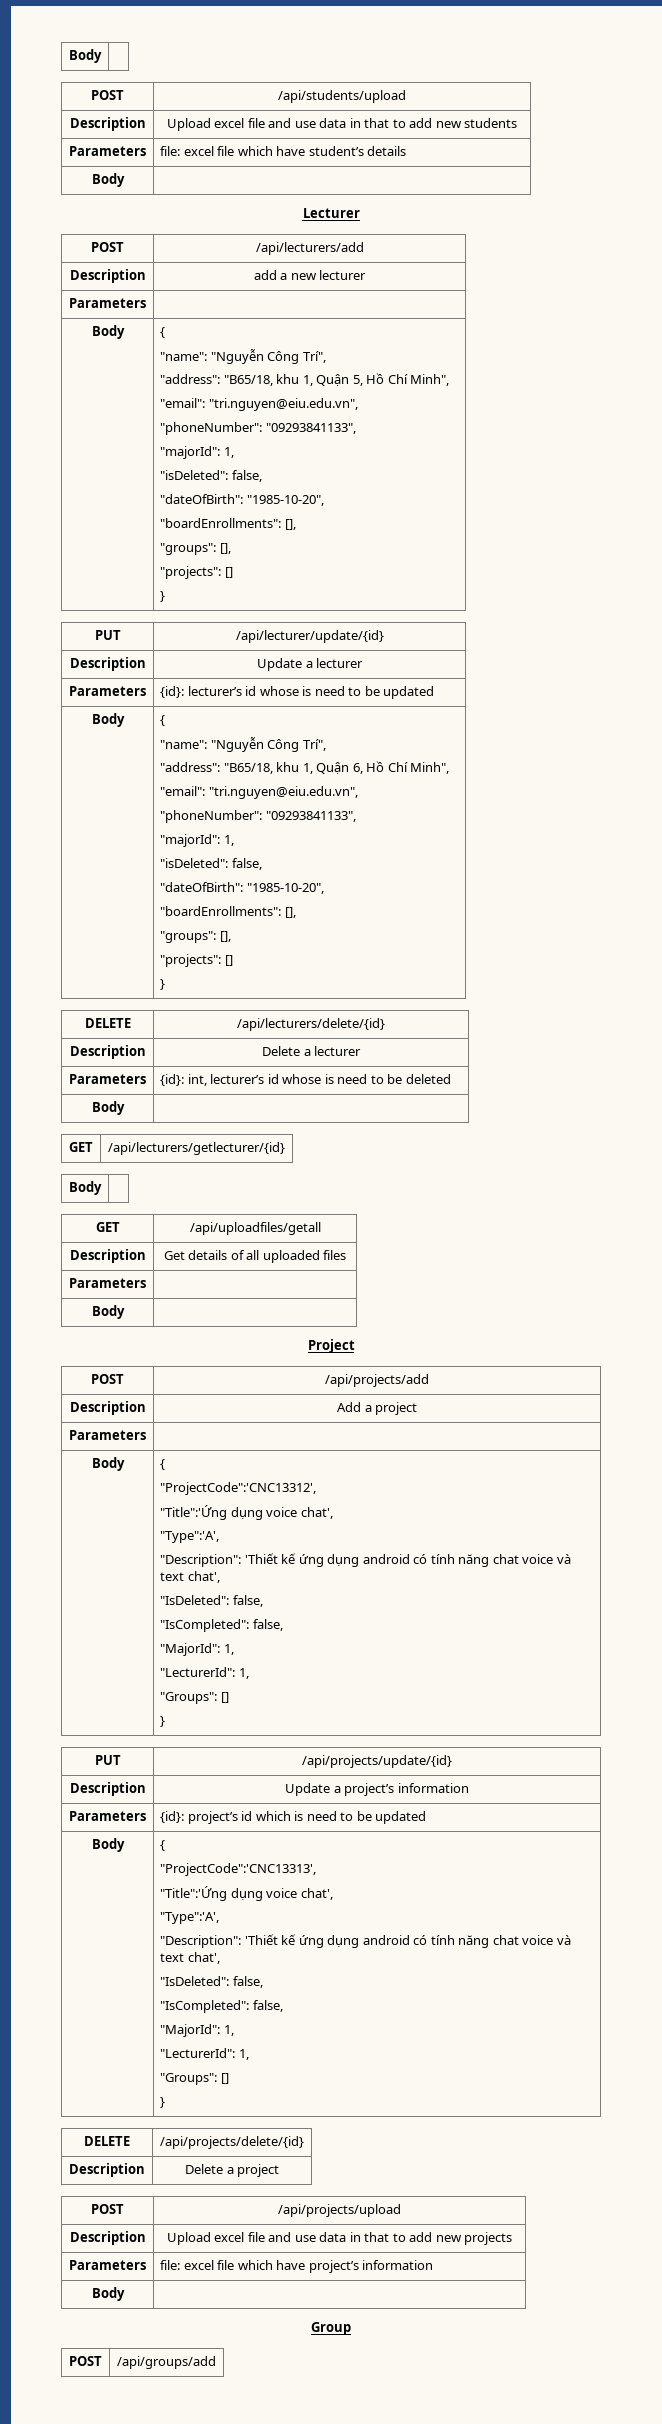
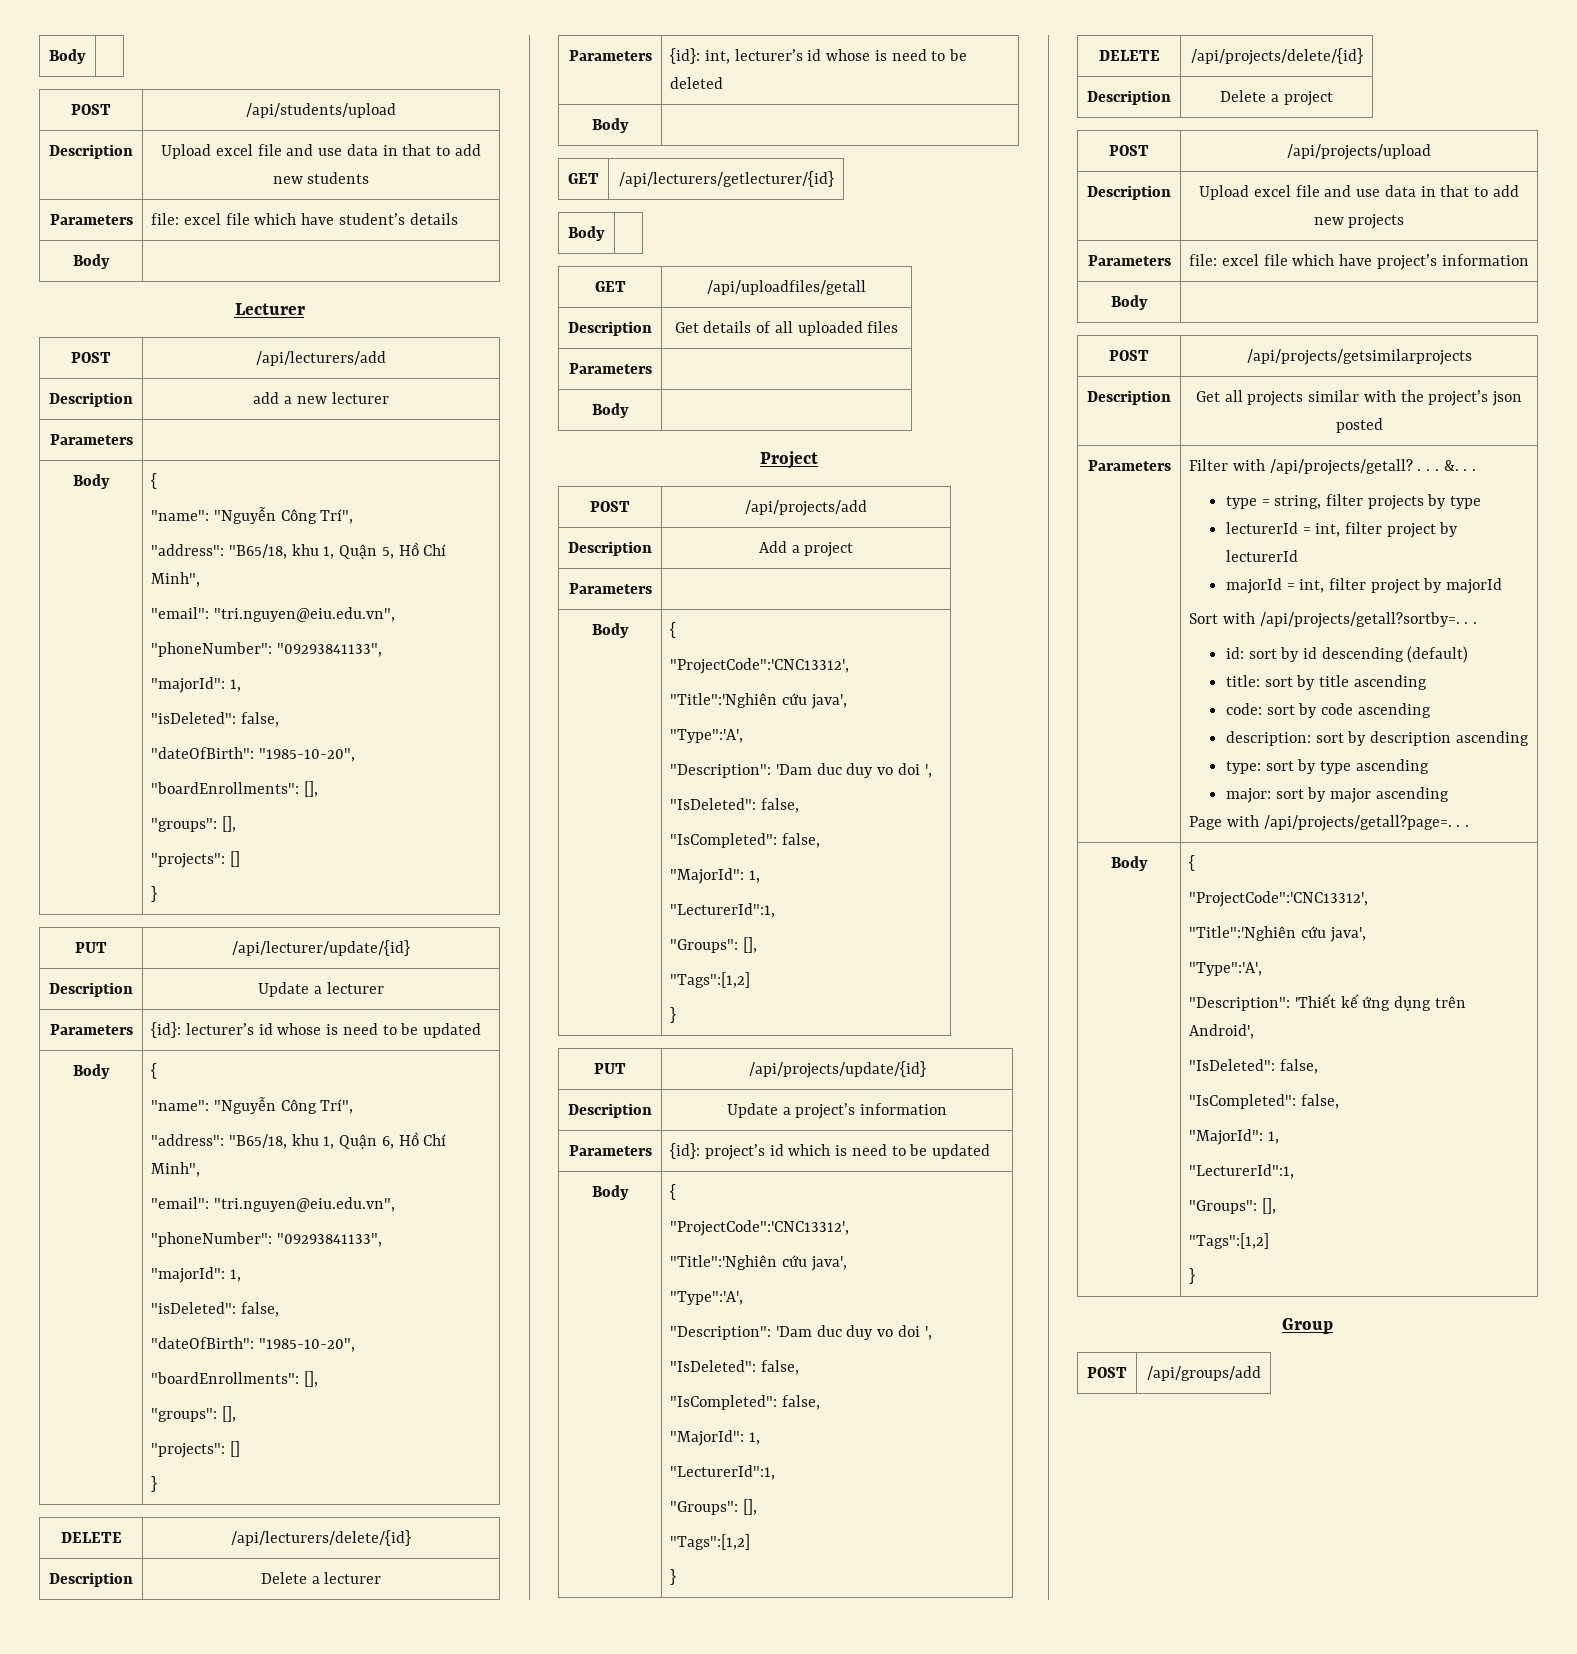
[160,1505,333,1520] [160,1531,220,1543] [160,1553,571,1567] [160,1571,220,1583] [160,1595,263,1607] [160,1619,283,1632] [160,1643,234,1656] [160,1667,249,1679] [160,1692,229,1704] "Title":'Ứng dụng voice chat', // "Type":'A', // "Description": 'Thiết kế ứng dụng android có tính năng chat voice và text chat', // "IsDeleted": false, // "IsCompleted": false, // "MajorId": 1, // "LecturerId": 1, // "Groups": [] -> [670,693,847,709] [670,729,744,743] [670,763,932,778] [670,798,799,813] [670,833,820,848] [670,868,760,884] [670,903,776,918] [670,937,757,953] [670,972,751,988] "Title":'Nghiên cứu java', // "Type":'A', // "Description": 'Dam duc duy vo doi ', // "IsDeleted": false, // "IsCompleted": false, // "MajorId": 1, // "LecturerId":1, // "Groups": [], // "Tags":[1,2]
[160,1863,317,1876] [160,1886,333,1901] [160,1912,220,1924] [160,1934,571,1948] [160,1952,220,1964] [160,1976,263,1988] [160,2000,283,2013] [160,2024,234,2037] [160,2048,249,2060] [160,2073,229,2085] "ProjectCode":'CNC13313', // "Title":'Ứng dụng voice chat', // "Type":'A', // "Description": 'Thiết kế ứng dụng android có tính năng chat voice và text chat', // "IsDeleted": false, // "IsCompleted": false, // "MajorId": 1, // "LecturerId": 1, // "Groups": [] -> [670,1220,850,1236] [670,1255,847,1271] [670,1291,744,1305] [670,1325,932,1340] [670,1360,799,1375] [670,1395,820,1410] [670,1430,760,1446] [670,1465,776,1480] [670,1499,757,1515] [670,1534,751,1550] "ProjectCode":'CNC13312', // "Title":'Nghiên cứu java', // "Type":'A', // "Description": 'Dam duc duy vo doi ', // "IsDeleted": false, // "IsCompleted": false, // "MajorId": 1, // "LecturerId":1, // "Groups": [], // "Tags":[1,2]
(125, 2294) none -> [1109,350,1149,361] [1246,349,1472,365] [1087,390,1171,405] [1195,390,1523,406] [1335,418,1383,433] [1087,460,1171,471] [1189,459,1477,475] [1225,494,1482,510] [1225,522,1459,538] [1225,550,1298,562] [1225,578,1503,594] [1189,612,1478,628] [1225,646,1469,663] [1225,675,1427,690] [1225,703,1431,718] [1225,731,1529,746] [1225,759,1429,774] [1225,787,1449,803] [1189,815,1470,831] [1110,856,1148,871] [1189,855,1196,871] [1189,891,1369,907] [1189,926,1366,942] [1189,962,1263,976] [1189,994,1466,1011] [1189,1024,1255,1039] [1189,1059,1318,1074] [1189,1094,1339,1109] [1189,1129,1279,1145] [1189,1164,1295,1179] [1189,1198,1276,1214] [1189,1233,1270,1249] [1189,1268,1196,1284] // POST | /api/projects/getsimilarprojects // Description | Get all projects similar with the project’s json posted // Parameters | Filter with /api/projects/getall? . . . &. . . // type = string, filter projects by type // lecturerId = int, filter project by lecturerId // majorId = int, filter project by majorId // Sort with /api/projects/getall?sortby=. . . // id: sort by id descending (default) // title: sort by title ascending // code: sort by code ascending // description: sort by description ascending // type: sort by type ascending // major: sort by major ascending // Page with /api/projects/getall?page=. . . // Body | { // "ProjectCode":'CNC13312', // "Title":'Nghiên cứu java', // "Type":'A', // "Description": 'Thiết kế ứng dụng trên Android', // "IsDeleted": false, // "IsCompleted": false, // "MajorId": 1, // "LecturerId":1, // "Groups": [], // "Tags":[1,2] // }

